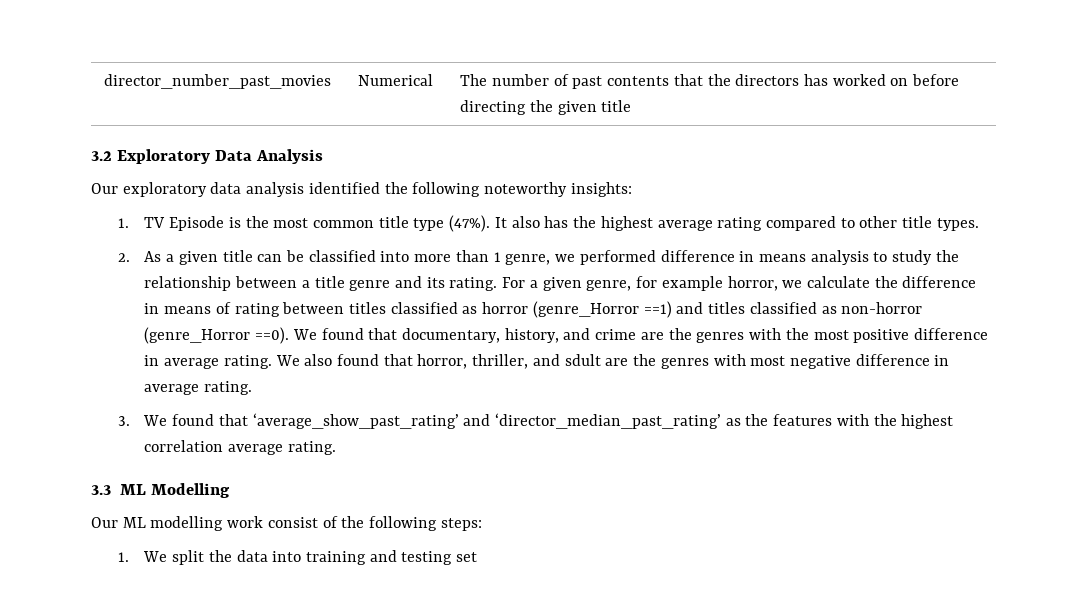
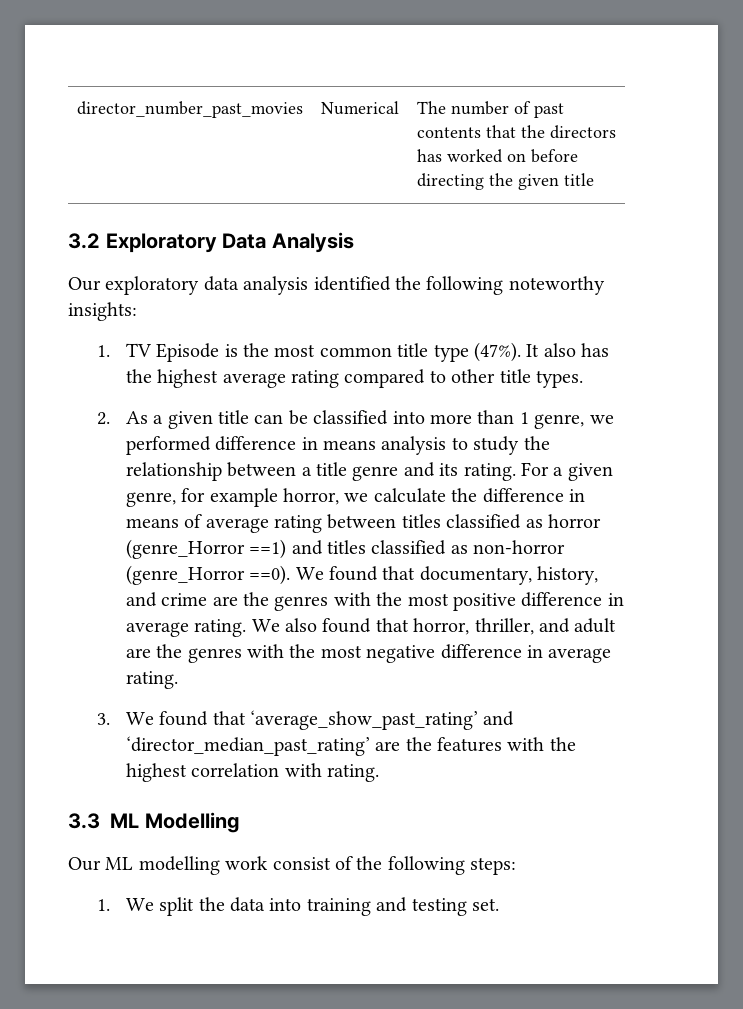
(231, 308) none -> [205,518,269,533] average
[564,354,746,369] sdult are the genres with -> [574,618,617,633] [125,644,316,663] adult are the genres with the
[725,418,741,426] as -> [375,741,401,751] are
[228,444,284,455] average -> [284,763,322,777] with
[456,552,478,562] set -> [472,898,500,911] set.

